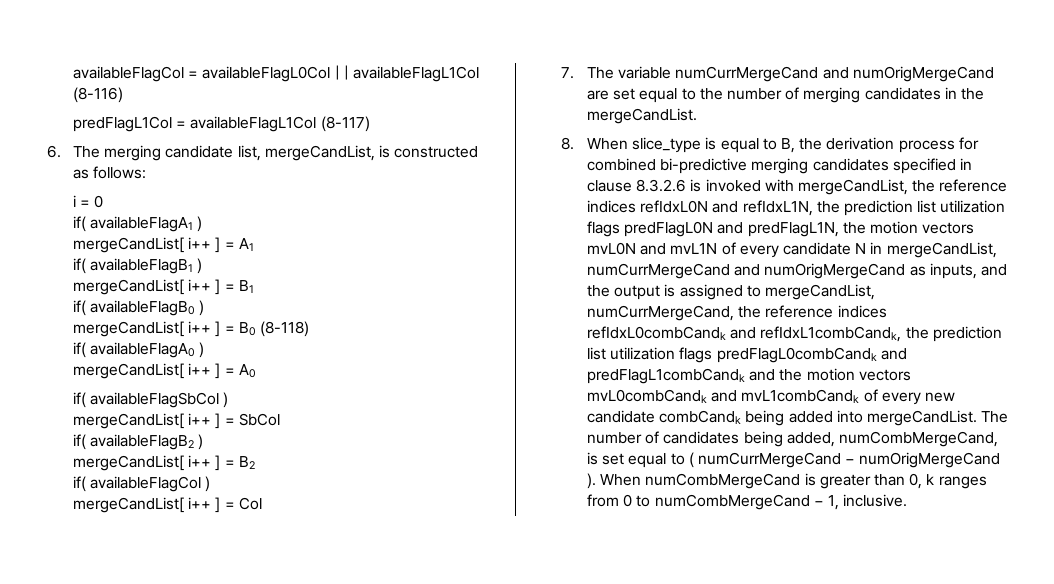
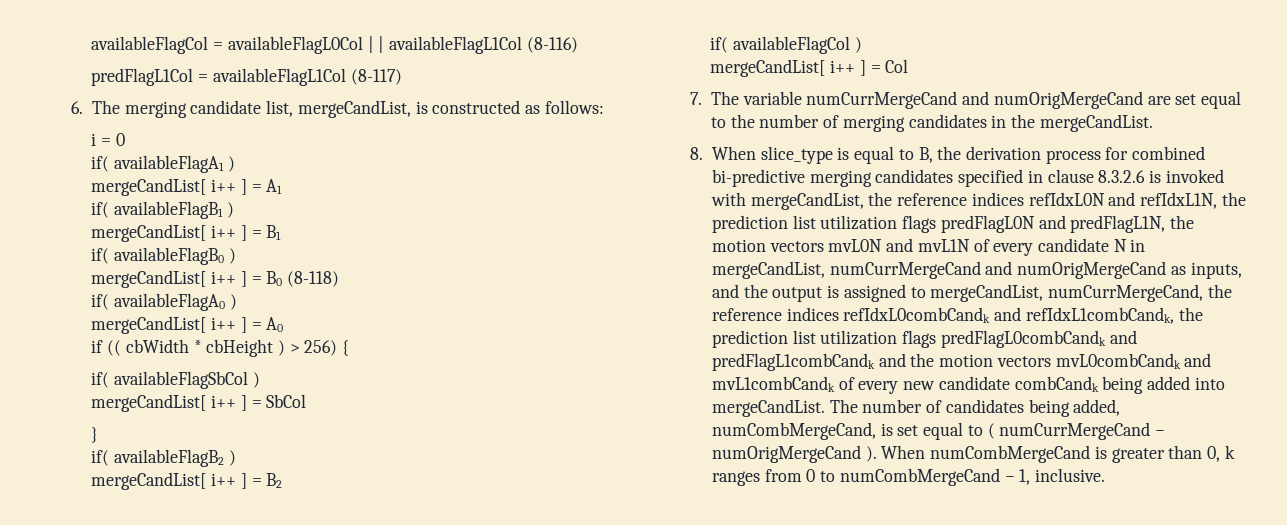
(256, 371) none -> [91,339,350,357] // if (( cbWidth * cbHeight ) > 256) {
(280, 419) none -> [91,427,99,443] // }

